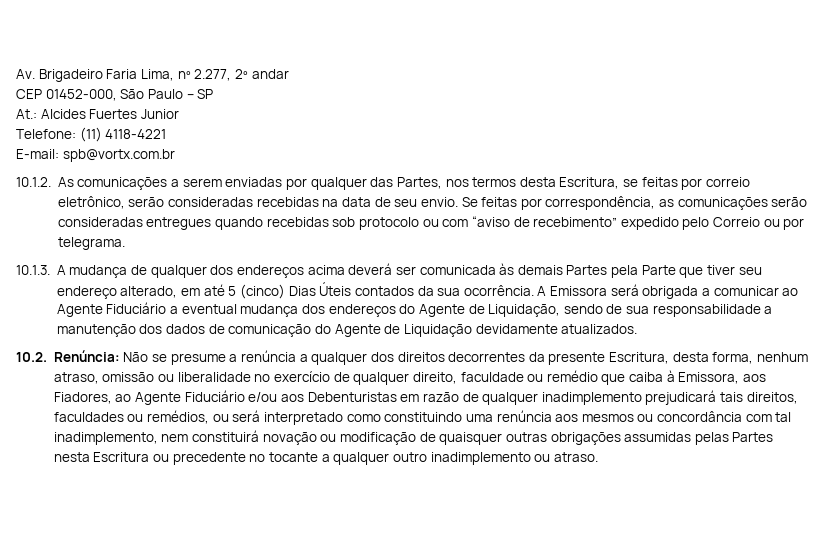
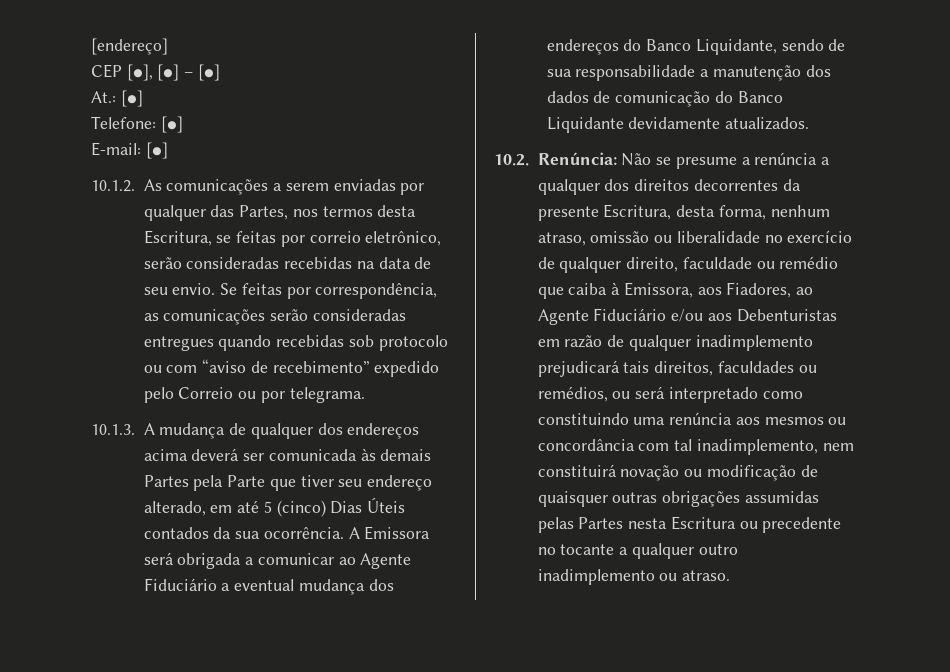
[16,69,289,82] [16,89,214,101] [16,109,179,119] Av. Brigadeiro Faria Lima, nº 2.277, 2º andar // CEP 01452-000, São Paulo – SP // At.: Alcides Fuertes Junior -> [91,38,168,55] [91,64,220,81] [91,90,143,107] [endereço] // CEP [●], [●] – [●] // At.: [●]
[79,127,167,142] (11) 4118-4221 -> [160,116,183,133] [●]
[62,149,175,162] spb@vortx.com.br -> [145,142,168,159] [●]
[418,304,561,317] Agente de Liquidação, -> [646,39,777,55] Banco Liquidante,
[334,324,472,337] Agente de Liquidação -> [737,91,783,103] [546,117,624,133] Banco Liquidante

